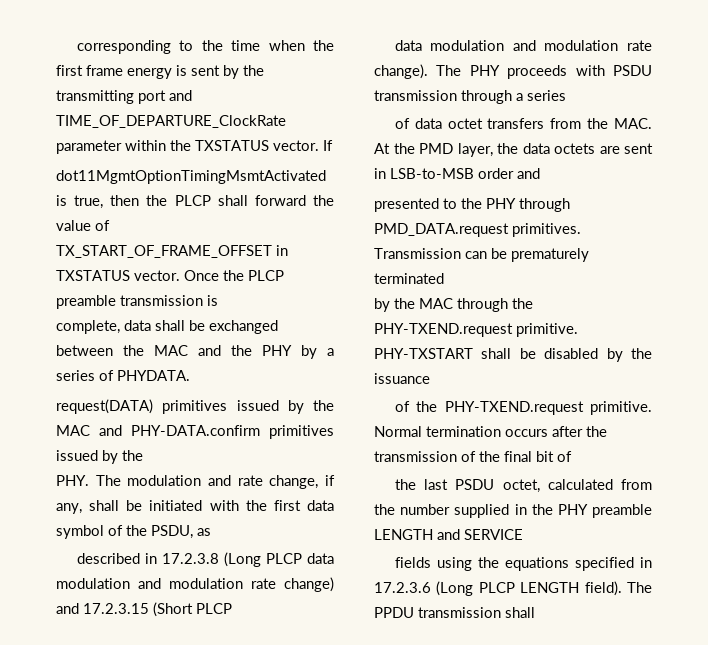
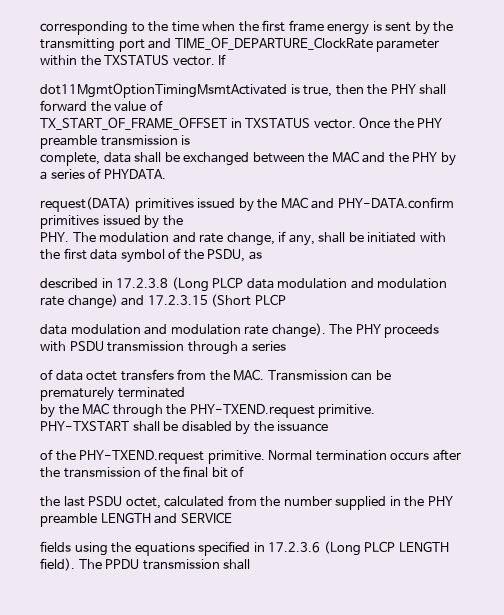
[174,195,211,206] PLCP -> [390,84,416,94] PHY
[248,270,284,281] PLCP -> [417,118,443,128] PHY
[374,143,653,157] [374,168,540,179] [374,198,570,212] [374,223,581,237] At the PMD layer, the data octets are sent in LSB-to-MSB order and // presented to the PHY through PMD_DATA.request primitives. -> (265, 375) none

